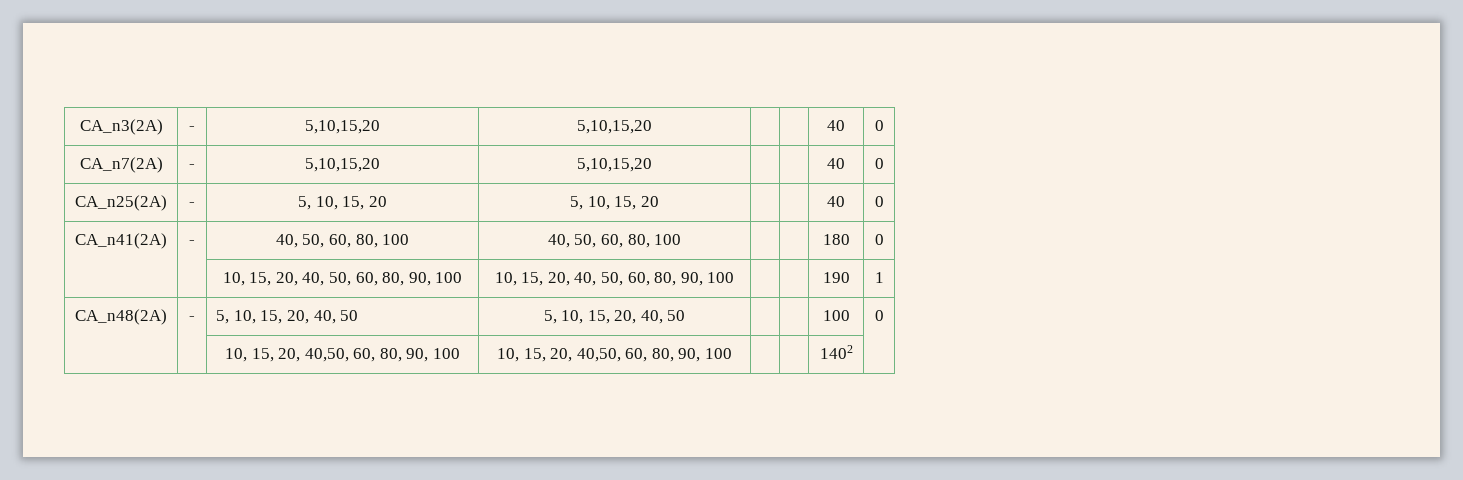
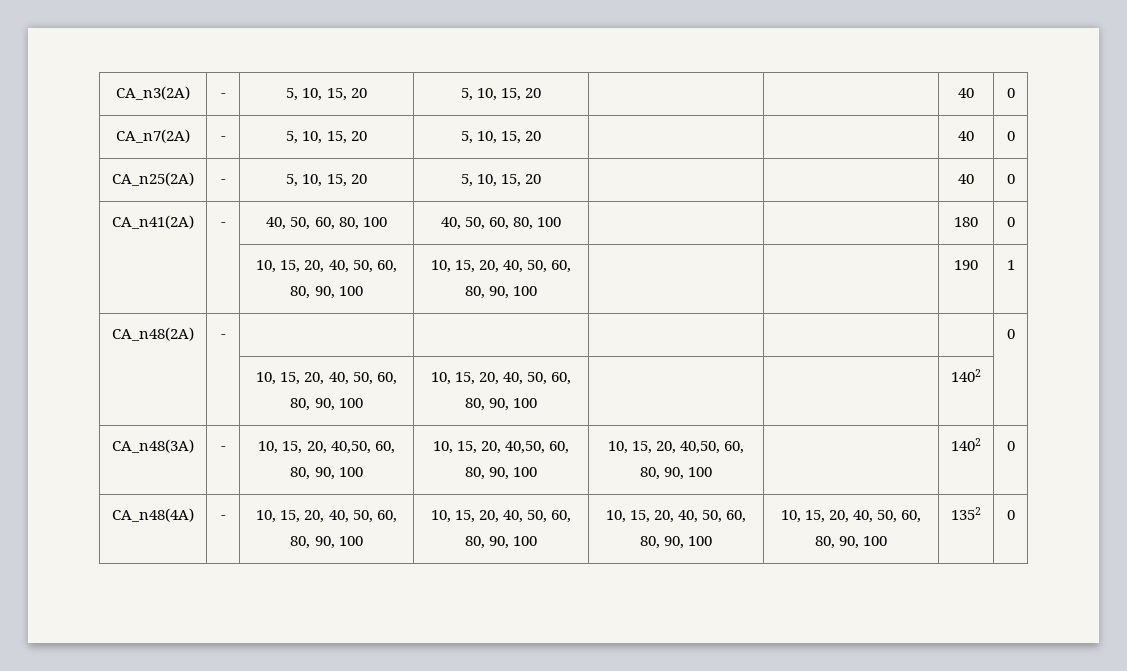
[305,120,380,134] [577,120,652,134] [827,120,845,131] [874,120,884,131] [79,157,163,173] [189,164,195,169] [305,158,380,172] [577,158,652,172] 5,10,15,20 | 5,10,15,20 | | | 40 | 0 // CA_n7(2A) | - | 5,10,15,20 | 5,10,15,20 -> [286,88,367,101] [460,88,542,101] [958,88,974,98] [1006,88,1015,98] [116,129,190,143] [220,136,226,141] [286,131,367,144] [460,131,542,144] 5, 10, 15, 20 | 5, 10, 15, 20 | | | 40 | 0 // CA_n7(2A) | - | 5, 10, 15, 20 | 5, 10, 15, 20
[216,310,359,324] [543,310,686,324] [822,310,850,321] [874,310,884,321] 5, 10, 15, 20, 40, 50 | 5, 10, 15, 20, 40, 50 | | | 100 | 0 // | -> [1006,329,1015,339] [256,372,397,385] [290,398,363,411] [430,372,572,385] [464,398,538,411] [951,369,981,382] [112,439,194,453] [220,446,226,451] [258,441,395,454] [290,467,363,480] | | | | | 0 // | | 10, 15, 20, 40, 50, 60, 80, 90, 100 | 10, 15, 20, 40, 50, 60, 80, 90, 100 | | | 1402 | // CA_n48(3A) | - | 10, 15, 20, 40,50, 60, 80, 90, 100
[819,345,853,359] | 1402 | -> [951,438,981,451] [1006,441,1015,451] [112,508,194,522] [220,515,226,520] [256,510,397,523] [290,536,363,549] [430,510,572,523] [464,536,538,549] [605,510,747,523] [639,536,713,549] [780,510,922,523] [814,536,888,549] [951,507,981,520] [1006,510,1015,520] 1402 | 0 // CA_n48(4A) | - | 10, 15, 20, 40, 50, 60, 80, 90, 100 | 10, 15, 20, 40, 50, 60, 80, 90, 100 | 10, 15, 20, 40, 50, 60, 80, 90, 100 | 10, 15, 20, 40, 50, 60, 80, 90, 100 | 1352 | 0

